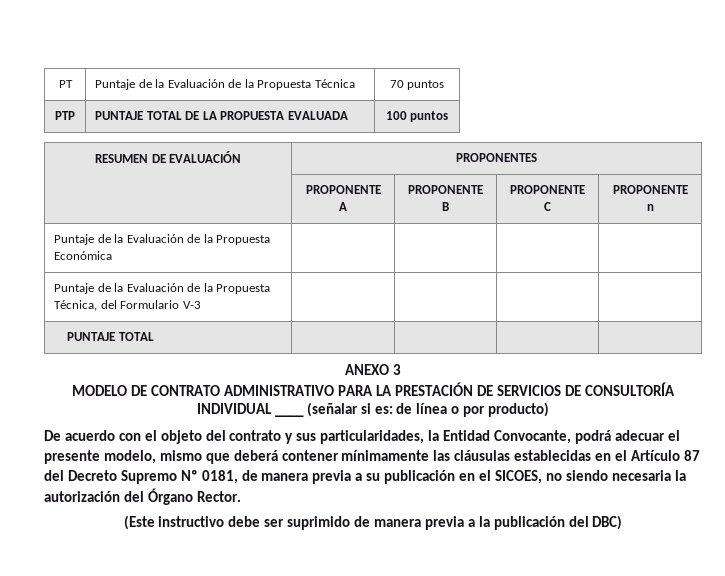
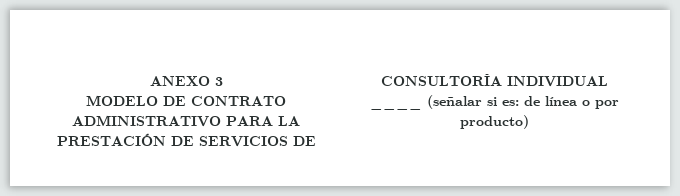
[58,80,73,88] [95,79,355,90] [389,80,445,90] [55,111,75,120] [95,111,348,120] [385,111,449,122] [94,151,242,163] [456,153,537,162] [305,185,381,194] [339,202,347,211] [408,185,483,194] [442,202,449,211] [510,185,585,194] [544,202,551,211] [612,185,688,194] [646,204,654,211] [54,234,271,245] [54,251,113,260] [54,283,271,294] [54,300,201,311] [67,332,154,341] PT | Puntaje de la Evaluación de la Propuesta Técnica | 70 puntos // PTP | PUNTAJE TOTAL DE LA PROPUESTA EVALUADA | 100 puntos // RESUMEN DE EVALUACIÓN | PROPONENTES // | PROPONENTE A | PROPONENTE B | PROPONENTE C | PROPONENTE n // Puntaje de la Evaluación de la Propuesta Económica | | | | // Puntaje de la Evaluación de la Propuesta Técnica, del Formulario V-3 | | | | // PUNTAJE TOTAL | | | | // -> (149, 81) none
[44,430,680,444] [44,450,700,464] [44,470,686,484] [44,488,241,505] [123,515,623,530] // De acuerdo con el objeto del contrato y sus particularidades, la Entidad Convocante, podrá adecuar el presente modelo, mismo que deberá contener mínimamente las cláusulas establecidas en el Artículo 87 del Decreto Supremo Nº 0181, de manera previa a su publicación en el SICOES, no siendo necesaria la autorización del Órgano Rector. // (Este instructivo debe ser suprimido de manera previa a la publicación del DBC) -> (529, 122) none

